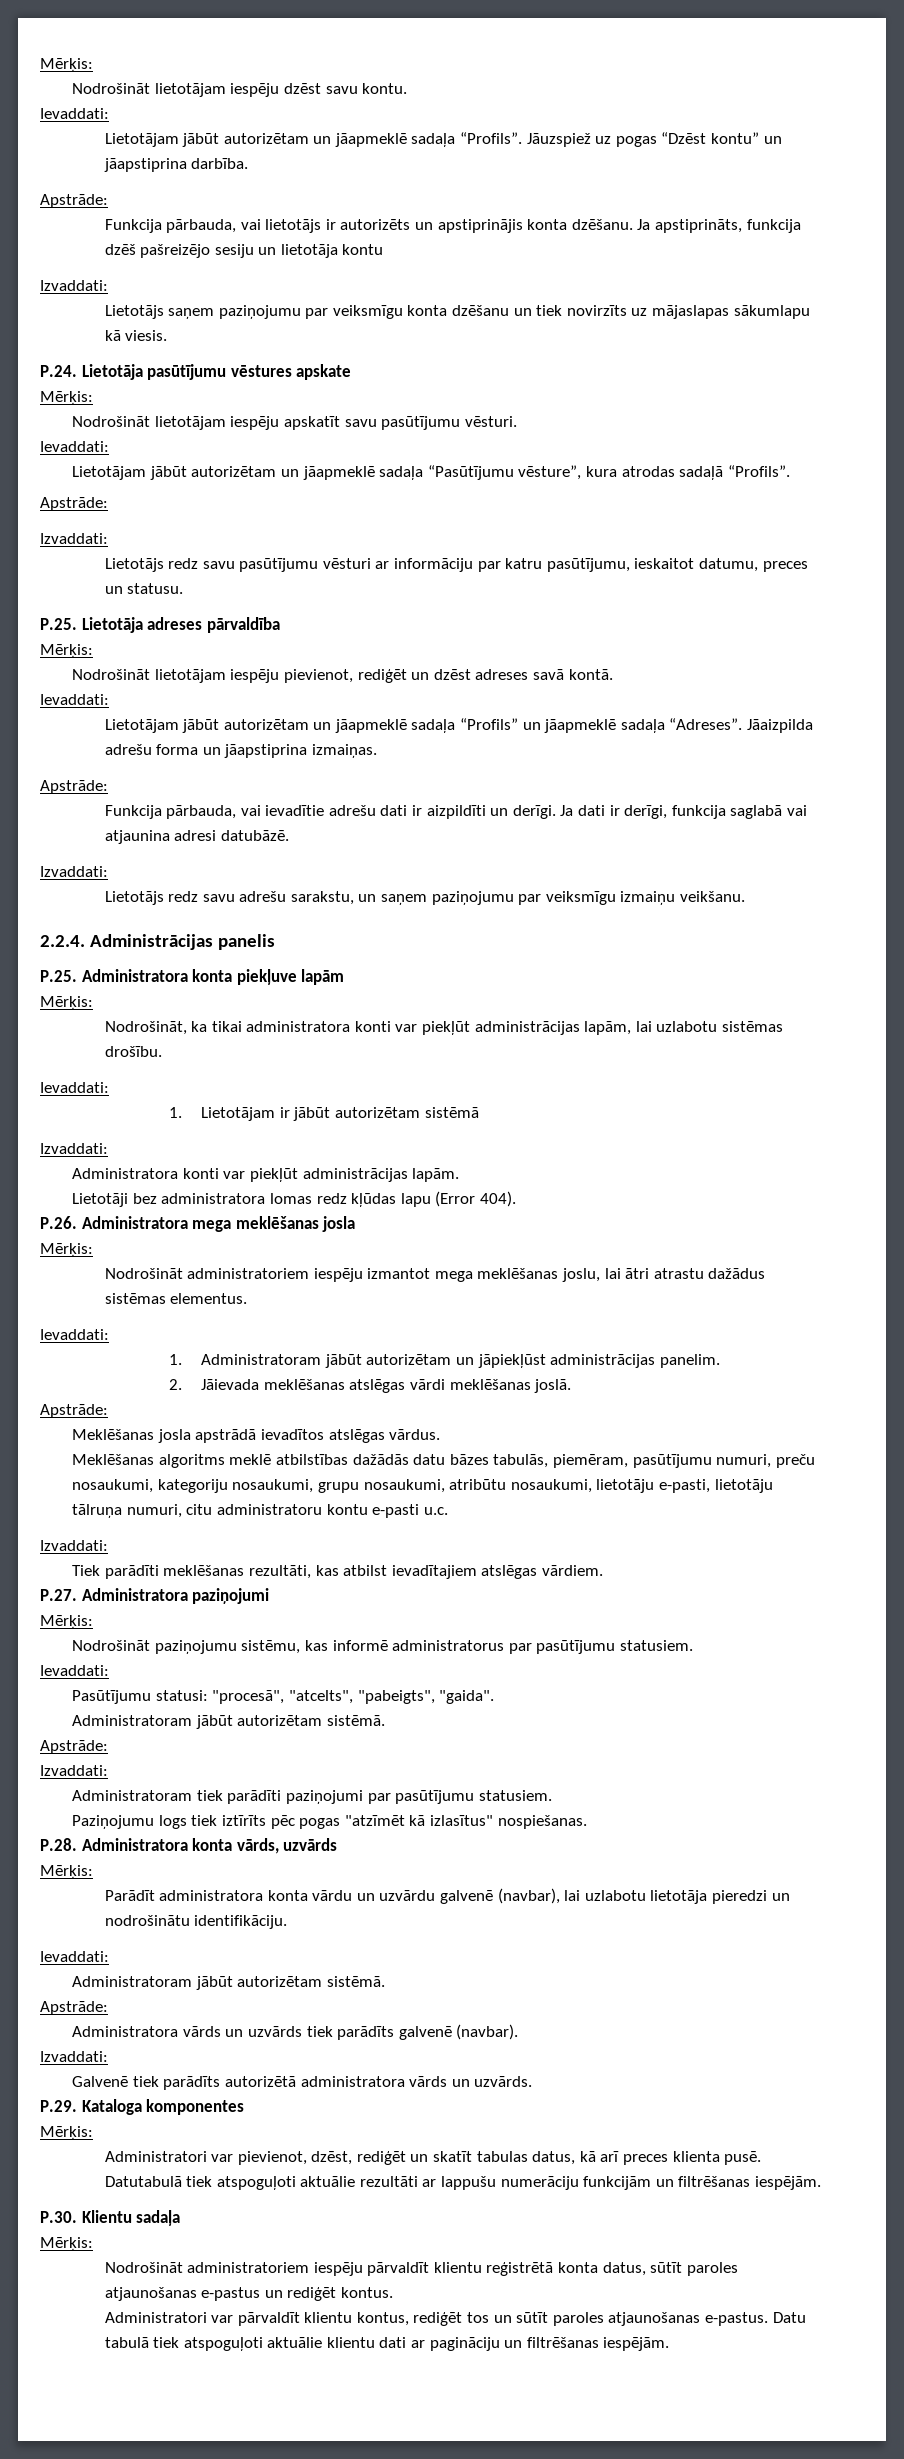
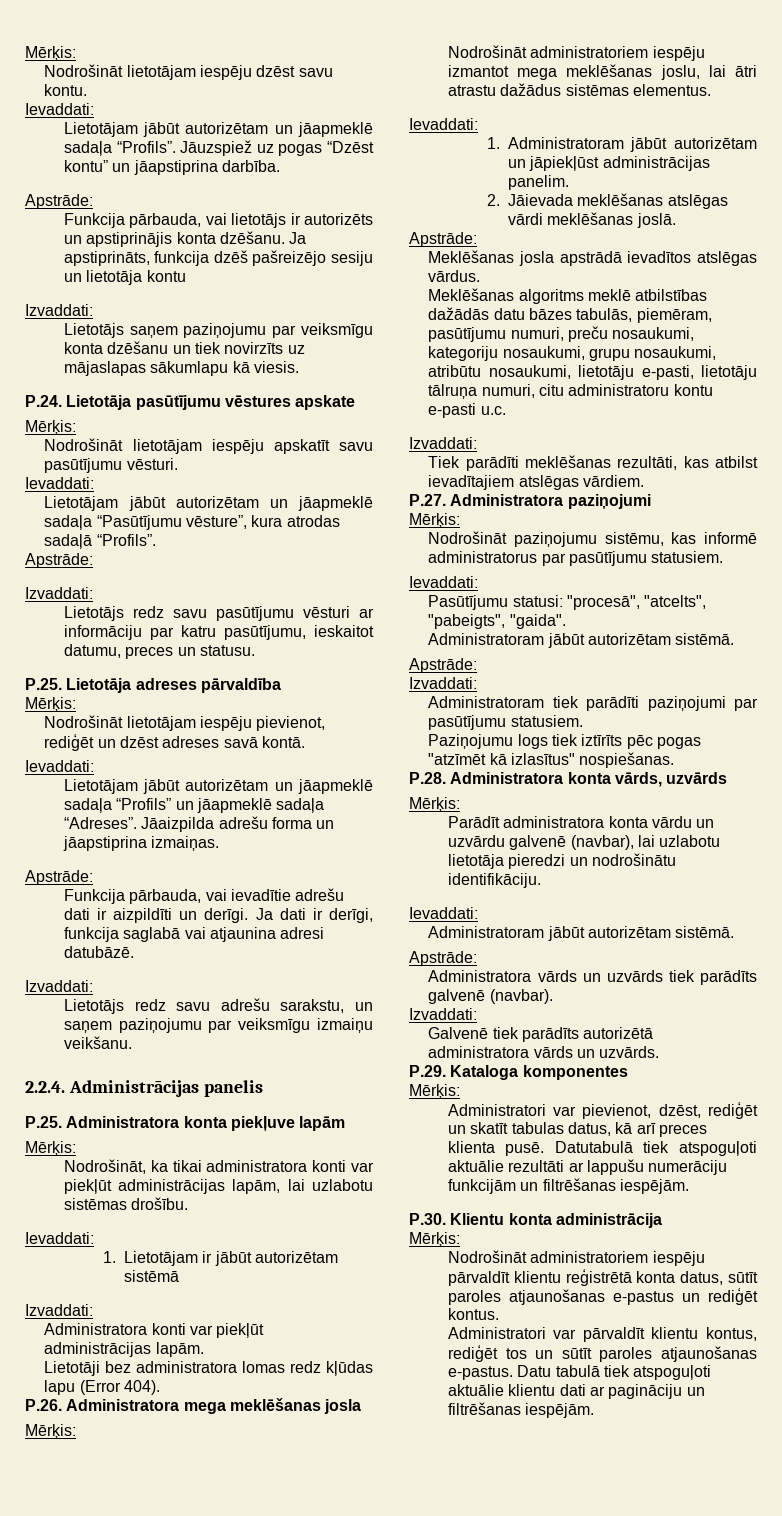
[136,2210,181,2226] sadaļa -> [508,1213,662,1228] konta administrācija

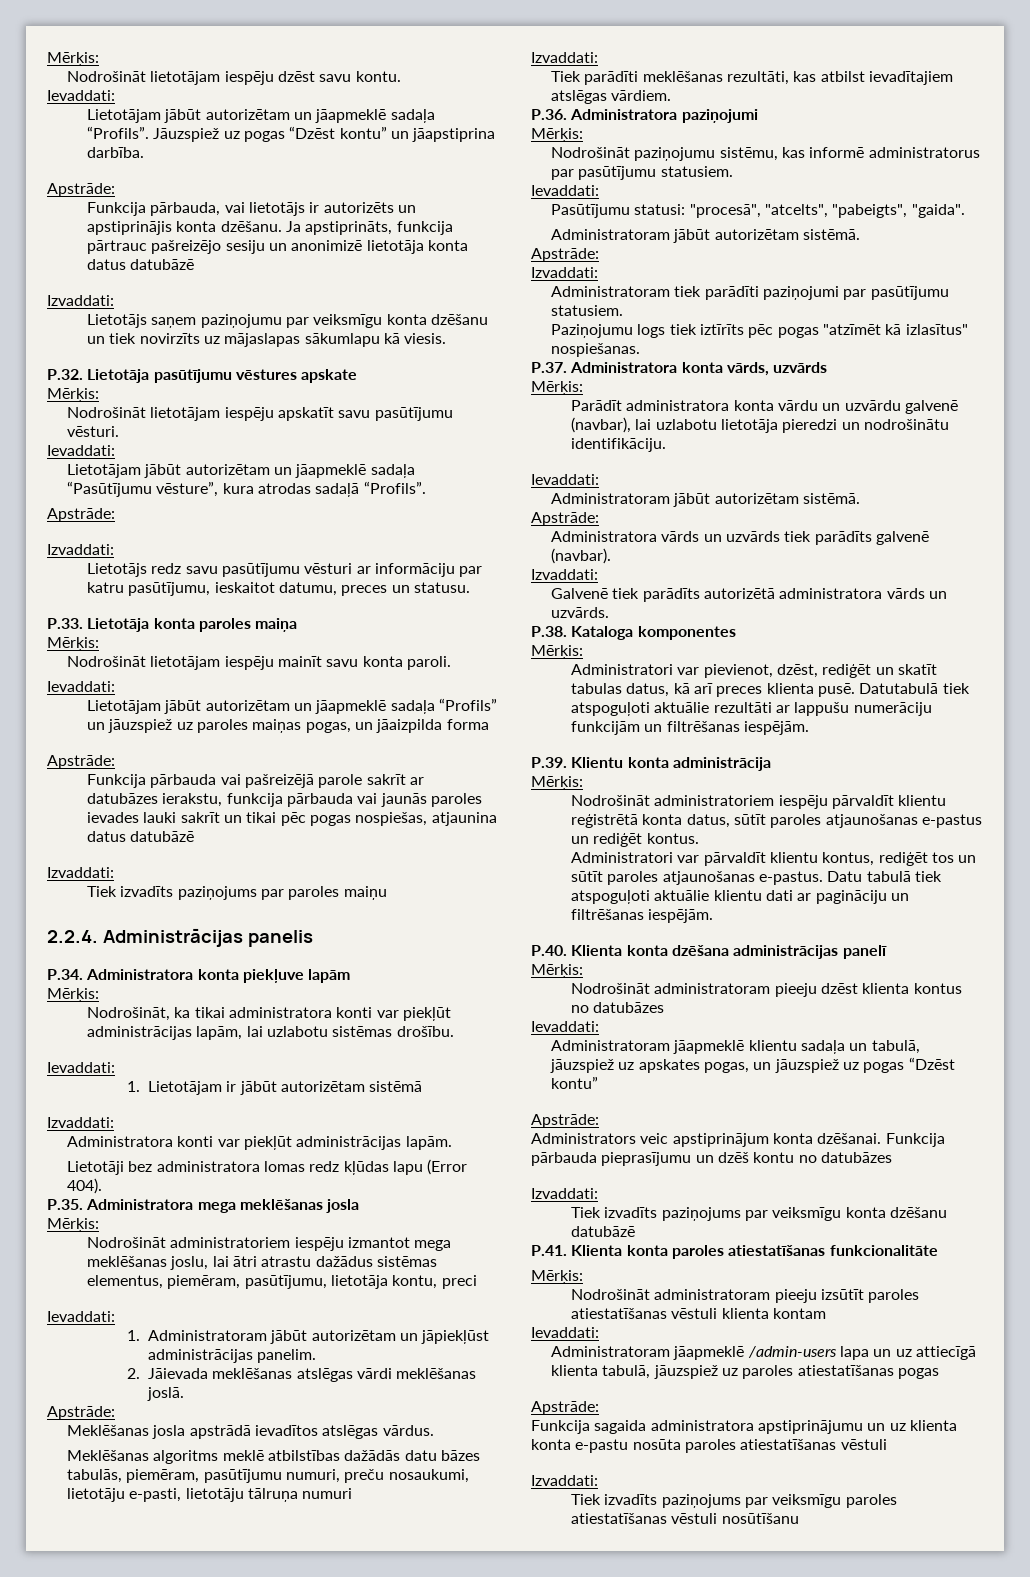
[213,250,248,263] dzēš -> [86,240,147,254] pārtrauc
[86,270,186,285] lietotāja kontu -> [291,240,468,254] [86,259,195,270] anonimizē lietotāja konta datus datubāzē
[25,395,62,407] P.24. -> [47,369,83,380] P.32.
[25,678,281,693] [25,697,76,712] [44,715,326,731] [44,734,306,751] P.25. Lietotāja adreses pārvaldība // Mērķis: // Nodrošināt lietotājam iespēju pievienot, rediģēt un dzēst adreses savā kontā. -> [47,618,298,632] [47,637,99,651] [66,656,451,670] P.33. Lietotāja konta paroles maiņa // Mērķis: // Nodrošināt lietotājam iespēju mainīt savu konta paroli.
[196,798,325,813] [63,816,335,832] [62,836,220,851] [25,870,93,885] [63,888,345,904] [63,908,373,923] [63,927,325,942] [63,946,134,958] [25,980,93,992] [63,998,373,1014] [63,1018,373,1033] [63,1036,132,1049] jāapmeklē sadaļa “Adreses”. Jāaizpilda adrešu forma un jāapstiprina izmaiņas. // Apstrāde: // Funkcija pārbauda, vai ievadītie adrešu dati ir aizpildīti un derīgi. Ja dati ir derīgi, funkcija saglabā vai atjaunina adresi datubāzē. // Izvaddati: // Lietotājs redz savu adrešu sarakstu, un saņem paziņojumu par veiksmīgu izmaiņu veikšanu. -> [108,719,489,733] [47,755,115,769] [86,774,424,788] [86,793,482,807] [86,812,497,826] [86,831,195,842] [47,867,114,878] [86,886,387,900] jāuzspiež uz paroles maiņas pogas, un jāaizpilda forma // Apstrāde: // Funkcija pārbauda vai pašreizējā parole sakrīt ar datubāzes ierakstu, funkcija pārbauda vai jaunās paroles ievades lauki sakrīt un tikai pēc pogas nospiešas, atjaunina datus datubāzē // Izvaddati: // Tiek izvadīts paziņojums par paroles maiņu
[25,1116,62,1128] P.25. -> [47,969,83,980] P.34.
[25,1399,62,1411] P.26. -> [47,1199,83,1210] P.35.
[632,84,711,96] elementus. -> [86,1275,477,1289] elementus, piemēram, pasūtījumu, lietotāja kontu, preci
[428,346,717,361] [428,365,757,380] [428,384,713,399] [428,403,506,418] kategoriju nosaukumi, grupu nosaukumi, atribūtu nosaukumi, lietotāju e-pasti, lietotāju tālruņa numuri, citu administratoru kontu e-pasti u.c. -> [66,1488,353,1502] lietotāju e-pasti, lietotāju tālruņa numuri
[409,494,446,506] P.27. -> [531,109,567,120] P.36.
[409,772,446,784] P.28. -> [531,362,567,373] P.37.
[409,1065,446,1077] P.29. -> [531,626,567,637] P.38.
[409,1213,446,1225] P.30. -> [531,757,567,768] P.39.
(595, 1410) none -> [531,945,887,959] [531,964,583,978] [570,983,962,997] [570,1002,665,1013] [531,1021,599,1032] [550,1040,920,1054] [549,1057,955,1073] [550,1076,598,1089] [531,1114,599,1128] [531,1133,945,1147] [531,1152,892,1166] [531,1188,598,1199] [570,1207,947,1221] [570,1226,635,1237] [531,1245,938,1259] [531,1270,583,1284] [570,1289,920,1303] [570,1308,826,1319] [531,1327,599,1338] [550,1346,976,1360] [550,1365,939,1379] [531,1401,599,1415] [531,1420,957,1434] [531,1439,887,1453] [531,1475,598,1486] [570,1494,897,1508] [570,1513,799,1524] // P.40. Klienta konta dzēšana administrācijas panelī // Mērķis: // Nodrošināt administratoram pieeju dzēst klienta kontus no datubāzes // Ievaddati: // Administratoram jāapmeklē klientu sadaļa un tabulā, jāuzspiež uz apskates pogas, un jāuzspiež uz pogas “Dzēst kontu” // Apstrāde: // Administrators veic apstiprinājum konta dzēšanai. Funkcija pārbauda pieprasījumu un dzēš kontu no datubāzes // Izvaddati: // Tiek izvadīts paziņojums par veiksmīgu konta dzēšanu datubāzē // P.41. Klienta konta paroles atiestatīšanas funkcionalitāte // Mērķis: // Nodrošināt administratoram pieeju izsūtīt paroles atiestatīšanas vēstuli klienta kontam // Ievaddati: // Administratoram jāapmeklē /admin-users lapa un uz attiecīgā klienta tabulā, jāuzspiež uz paroles atiestatīšanas pogas // Apstrāde: // Funkcija sagaida administratora apstiprinājumu un uz klienta konta e-pastu nosūta paroles atiestatīšanas vēstuli // Izvaddati: // Tiek izvadīts paziņojums par veiksmīgu paroles atiestatīšanas vēstuli nosūtīšanu

